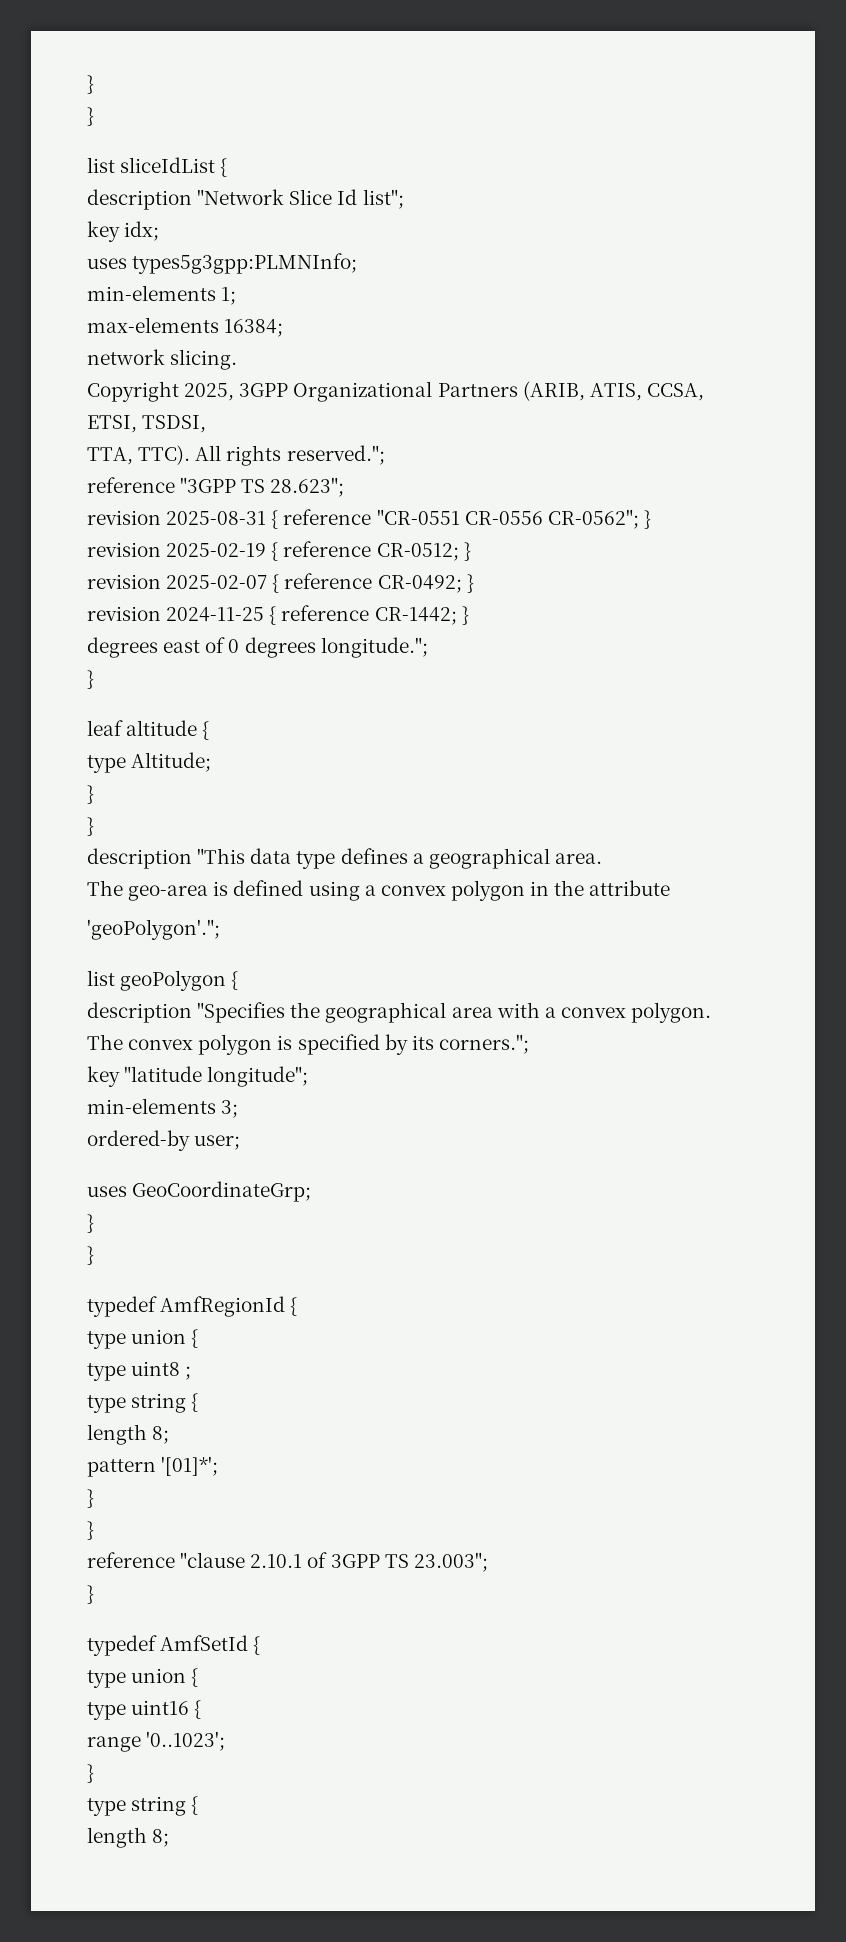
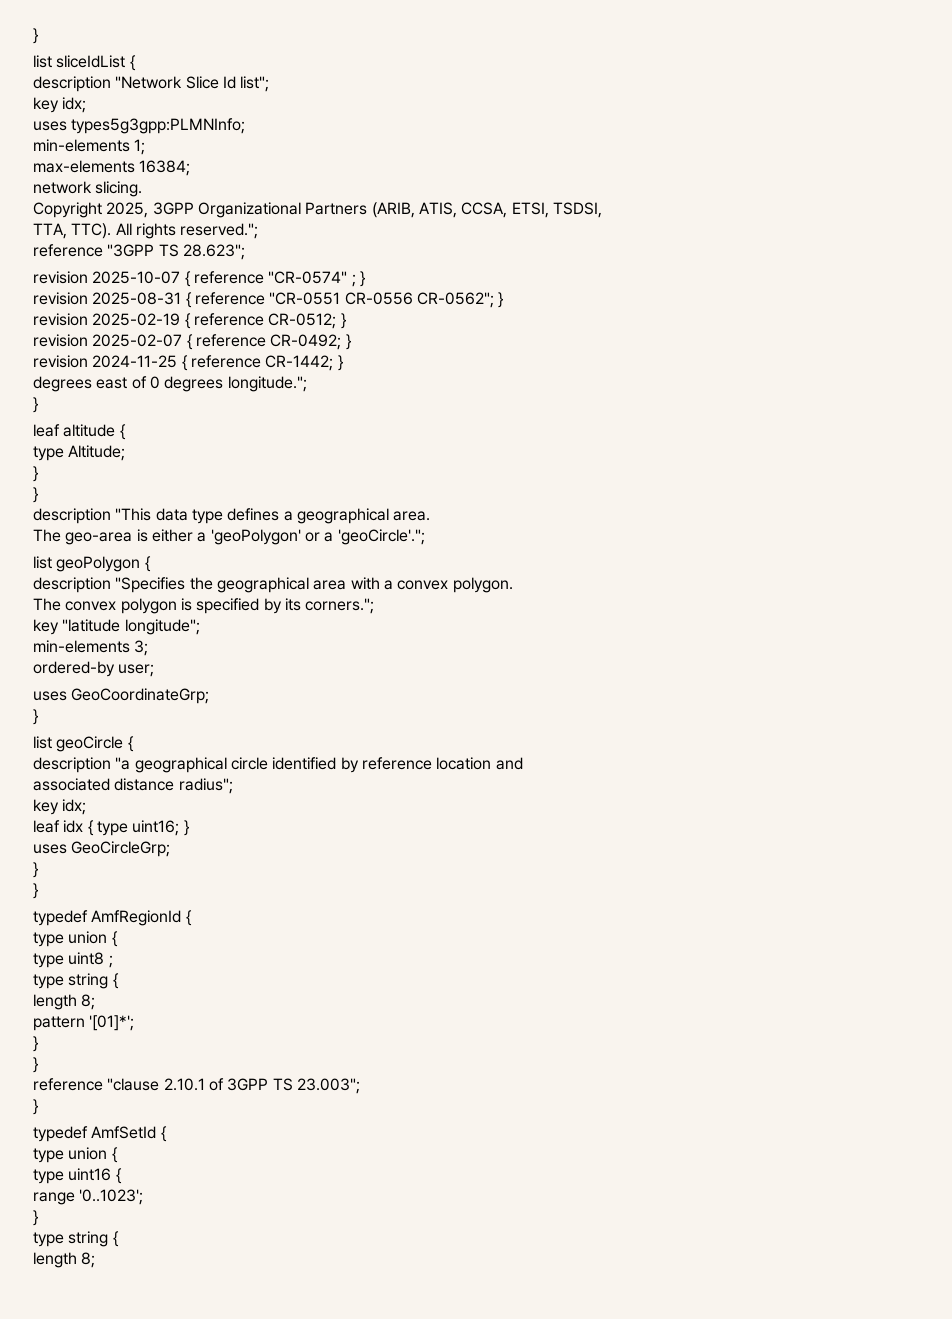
[87,75,94,94] [87,107,94,126] } // } -> [33,28,38,44] }
(345, 487) none -> [33,271,365,287] // revision 2025-10-07 { reference "CR-0574" ; }
[233,880,671,901] [87,919,220,940] defined using a convex polygon in the attribute // 'geoPolygon'."; -> [151,529,425,545] either a 'geoPolygon' or a 'geoCircle'.";
(94, 1223) none -> [33,736,134,752] [33,757,523,773] [33,778,233,794] [33,799,87,815] [33,820,189,836] [33,841,171,857] [33,862,38,878] // list geoCircle { // description "a geographical circle identified by reference location and // associated distance radius"; // key idx; // leaf idx { type uint16; } // uses GeoCircleGrp; // }

